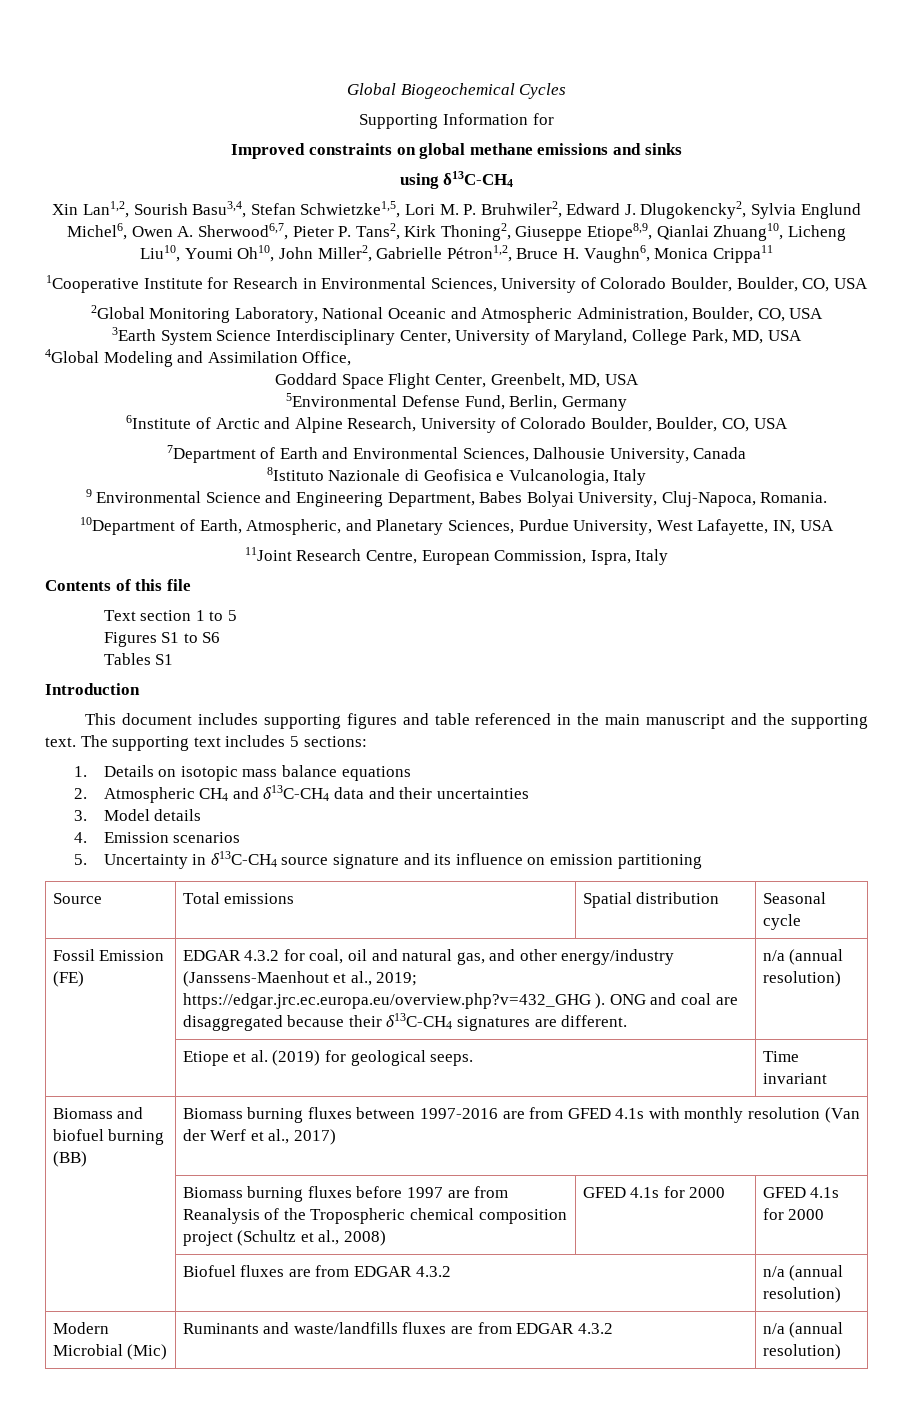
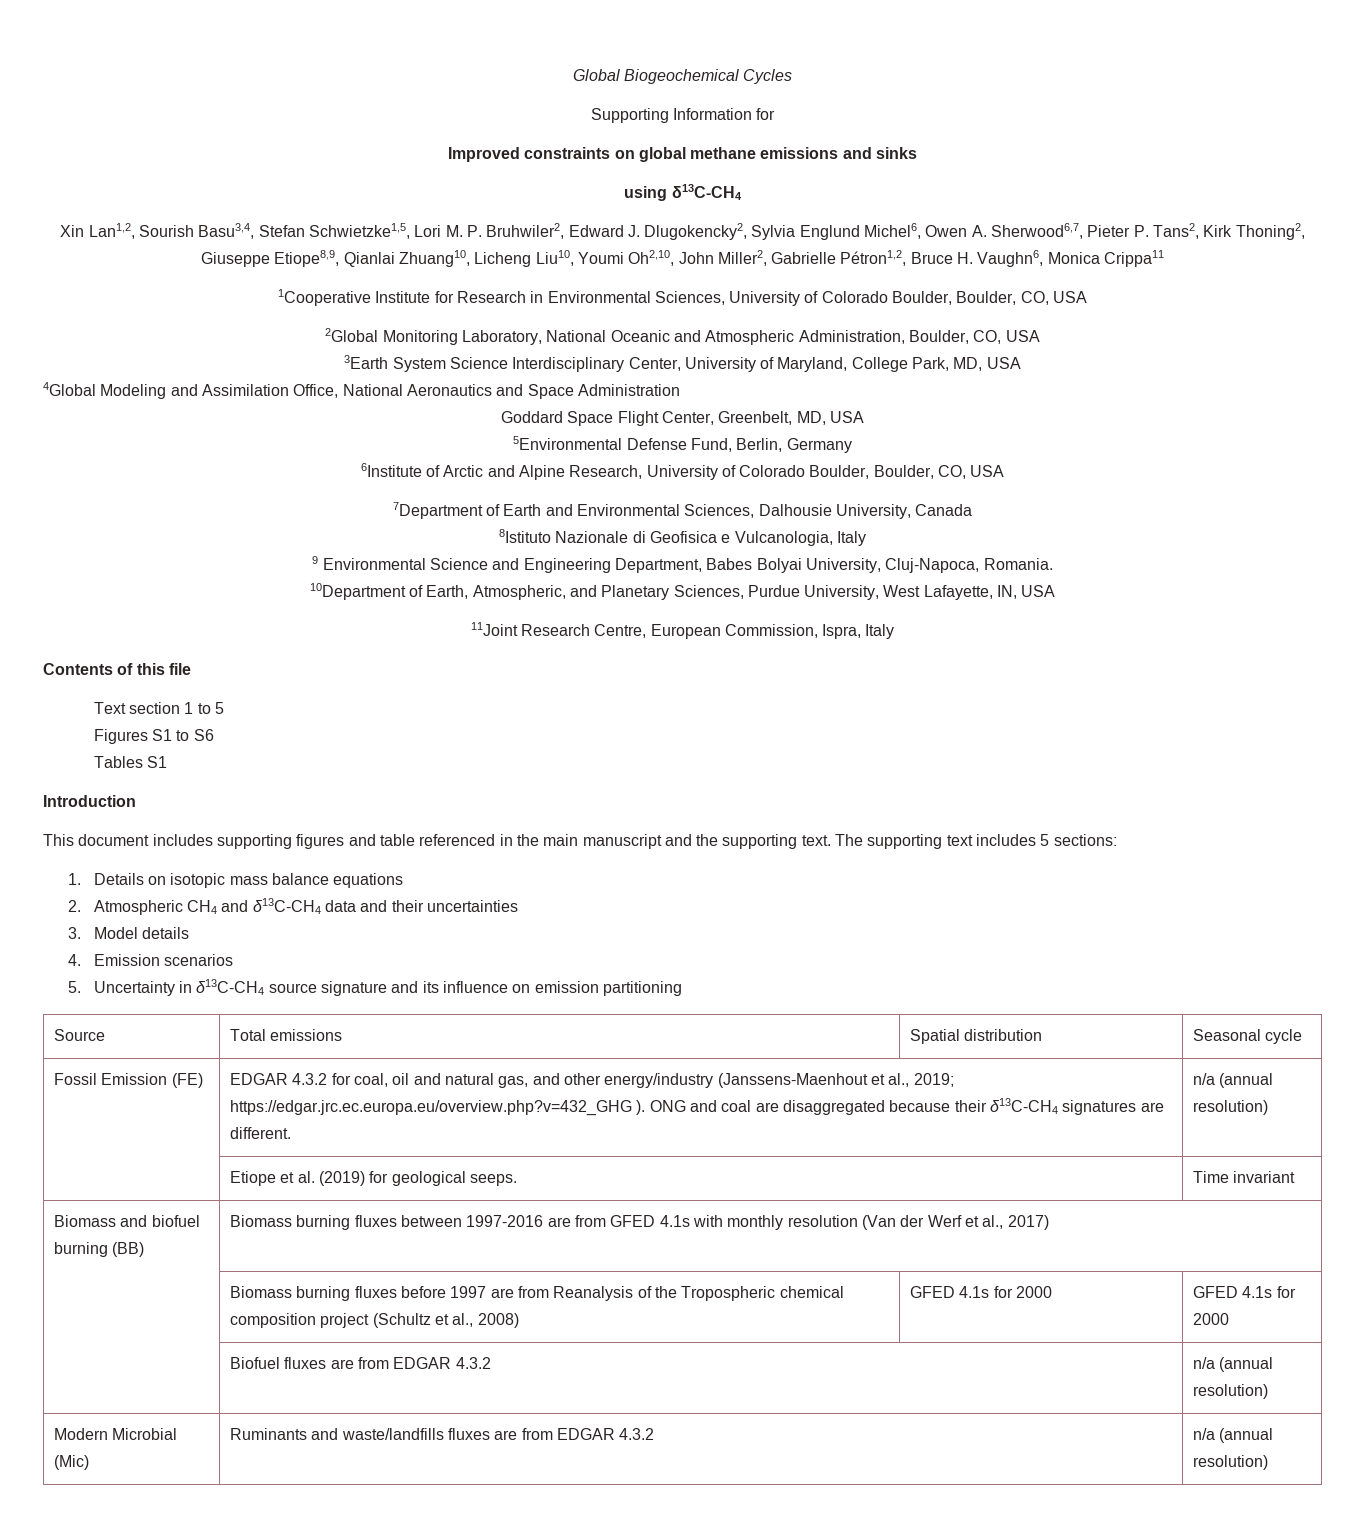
[237,245,275,262] Oh10, -> [628,250,675,266] Oh2,10,
(352, 358) none -> [342,384,680,399] National Aeronautics and Space Administration

